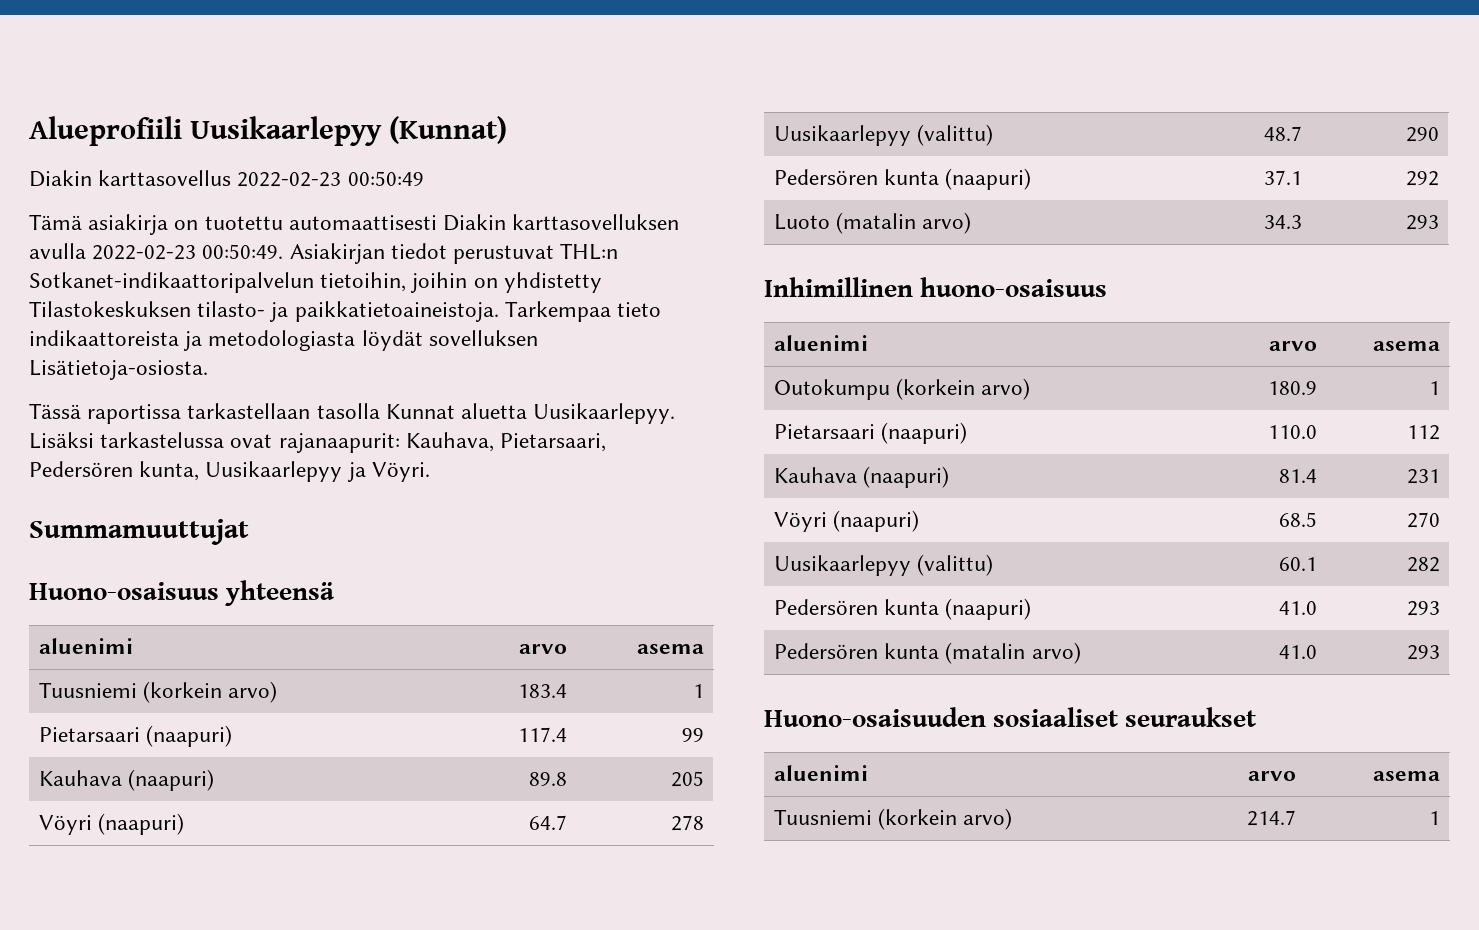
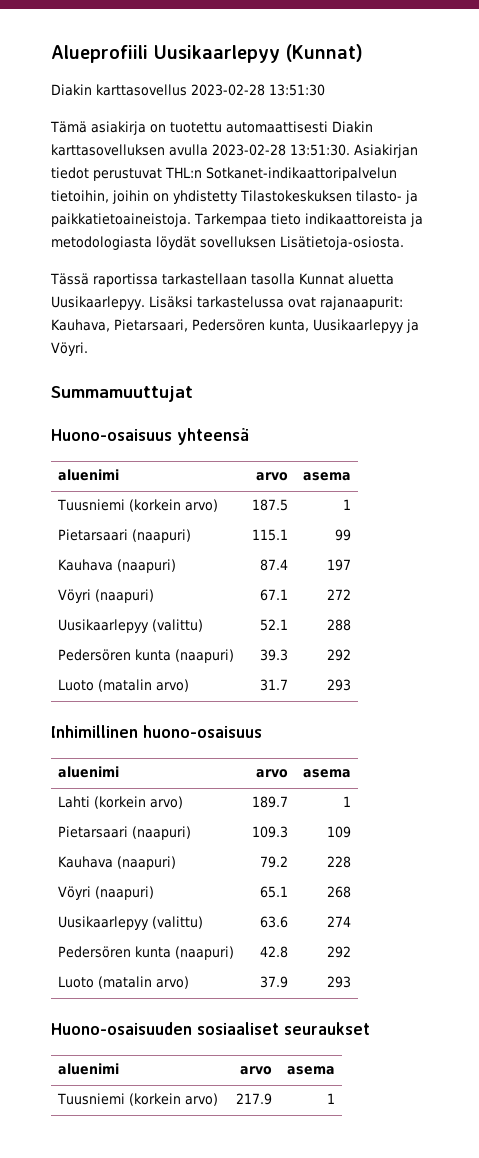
[237,171,424,187] 2022-02-23 00:50:49 -> [191,84,325,96] 2023-02-28 13:51:30
[92,244,284,260] 2022-02-23 00:50:49. -> [212,144,350,156] 2023-02-28 13:51:30.
[517,684,567,698] [692,684,704,698] [39,725,233,747] [517,727,567,742] 183.4 | 1 // Pietarsaari (naapuri) | 117.4 -> [252,499,289,511] [343,499,352,510] [57,529,191,543] [252,529,289,541] 187.5 | 1 // Pietarsaari (naapuri) | 115.1
[528,772,567,786] [670,771,704,787] [39,813,185,835] [528,815,567,830] [670,815,704,831] [774,124,994,146] [1263,126,1302,141] [1405,127,1439,142] [774,168,1032,190] [1263,170,1302,185] [1405,171,1439,186] [774,212,972,234] [1263,215,1302,229] 89.8 | 205 // Vöyri (naapuri) | 64.7 | 278 // Uusikaarlepyy (valittu) | 48.7 | 290 // Pedersören kunta (naapuri) | 37.1 | 292 // Luoto (matalin arvo) | 34.3 -> [260,559,289,571] [327,559,352,571] [57,589,154,603] [260,589,289,601] [327,589,352,600] [57,619,203,633] [260,619,289,631] [327,619,352,631] [57,649,234,663] [260,649,289,661] [327,649,352,661] [57,679,189,692] [260,679,289,691] 87.4 | 197 // Vöyri (naapuri) | 67.1 | 272 // Uusikaarlepyy (valittu) | 52.1 | 288 // Pedersören kunta (naapuri) | 39.3 | 292 // Luoto (matalin arvo) | 31.7
[774,378,1031,400] [1267,381,1317,395] [1428,381,1440,395] [774,422,968,444] [1267,425,1317,439] [1406,425,1440,440] [774,466,950,488] [1278,469,1317,483] [1406,469,1440,484] [774,510,920,532] [1278,512,1317,527] [1406,512,1440,528] [774,554,994,576] [1278,557,1317,571] [1406,557,1440,572] [774,598,1032,620] [1278,601,1317,615] [1406,601,1440,616] [774,642,1081,664] [1278,645,1317,659] Outokumpu (korkein arvo) | 180.9 | 1 // Pietarsaari (naapuri) | 110.0 | 112 // Kauhava (naapuri) | 81.4 | 231 // Vöyri (naapuri) | 68.5 | 270 // Uusikaarlepyy (valittu) | 60.1 | 282 // Pedersören kunta (naapuri) | 41.0 | 293 // Pedersören kunta (matalin arvo) | 41.0 -> [57,796,183,809] [252,796,289,808] [343,796,352,807] [57,826,191,840] [252,826,289,838] [327,826,352,838] [57,856,176,870] [260,856,289,868] [327,856,352,868] [57,886,154,900] [260,886,289,898] [327,886,352,898] [57,916,203,930] [260,916,289,928] [327,916,352,927] [57,946,234,960] [260,946,289,958] [327,946,352,958] [57,976,189,989] [260,976,289,988] Lahti (korkein arvo) | 189.7 | 1 // Pietarsaari (naapuri) | 109.3 | 109 // Kauhava (naapuri) | 79.2 | 228 // Vöyri (naapuri) | 65.1 | 268 // Uusikaarlepyy (valittu) | 63.6 | 274 // Pedersören kunta (naapuri) | 42.8 | 292 // Luoto (matalin arvo) | 37.9
[1246,810,1296,826] 214.7 -> [236,1093,273,1105] 217.9

